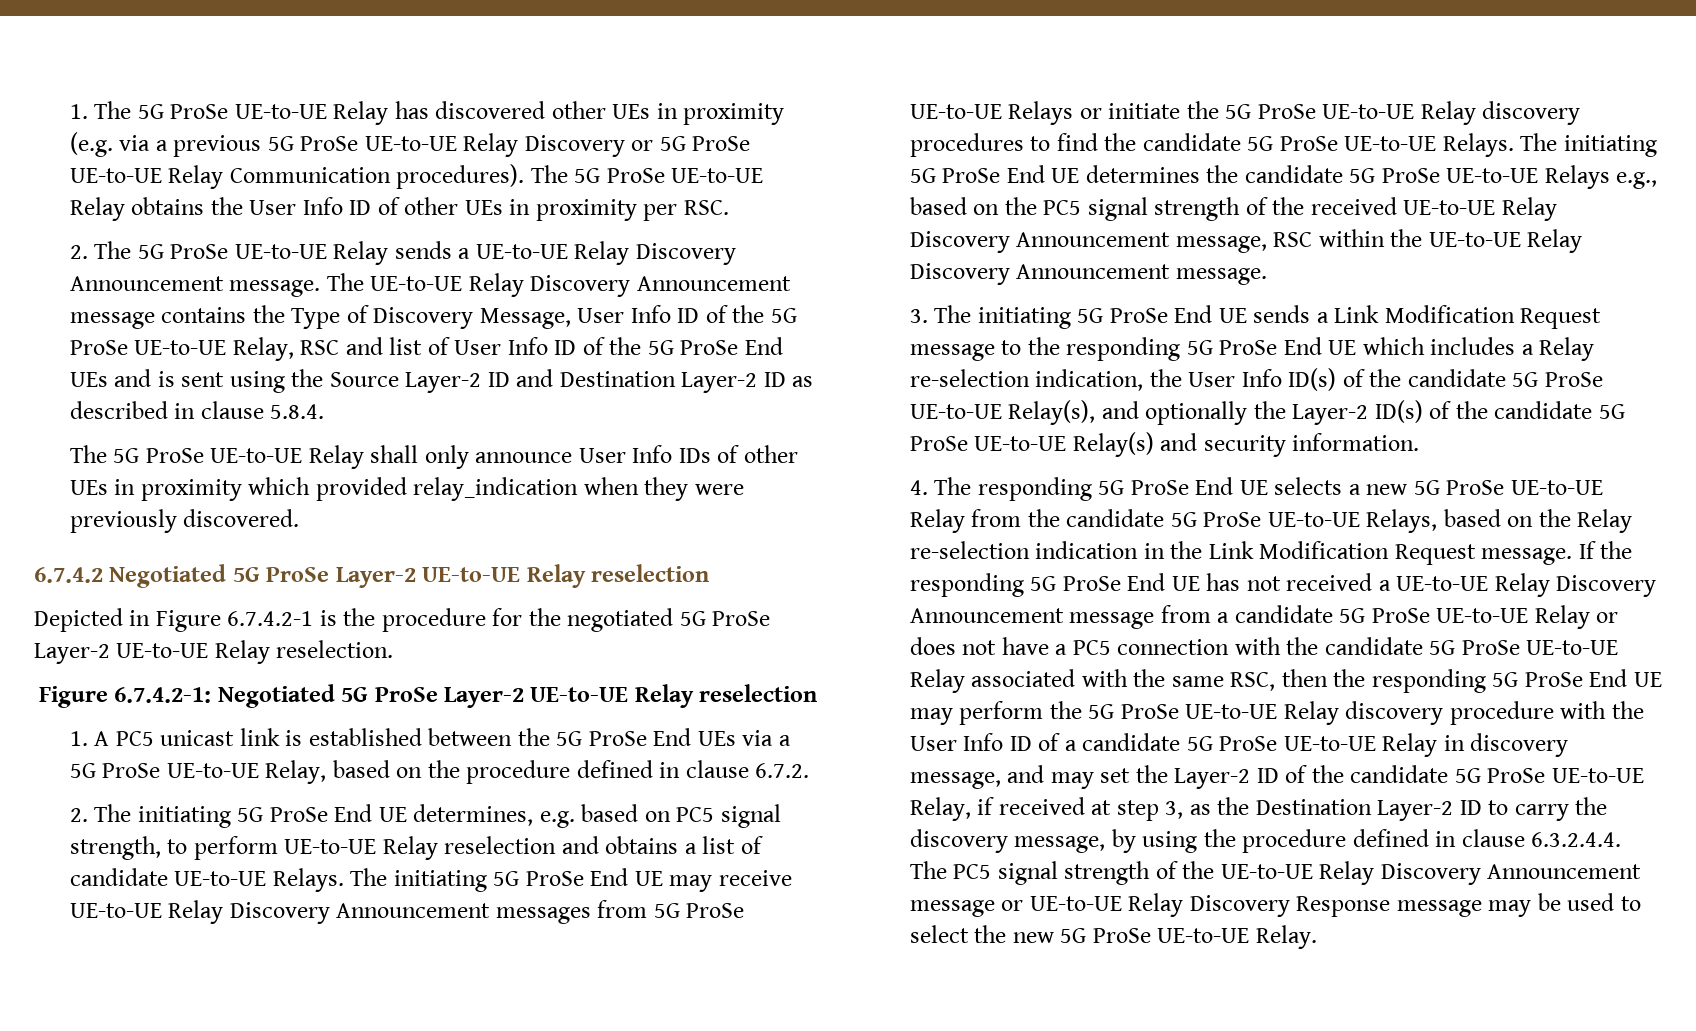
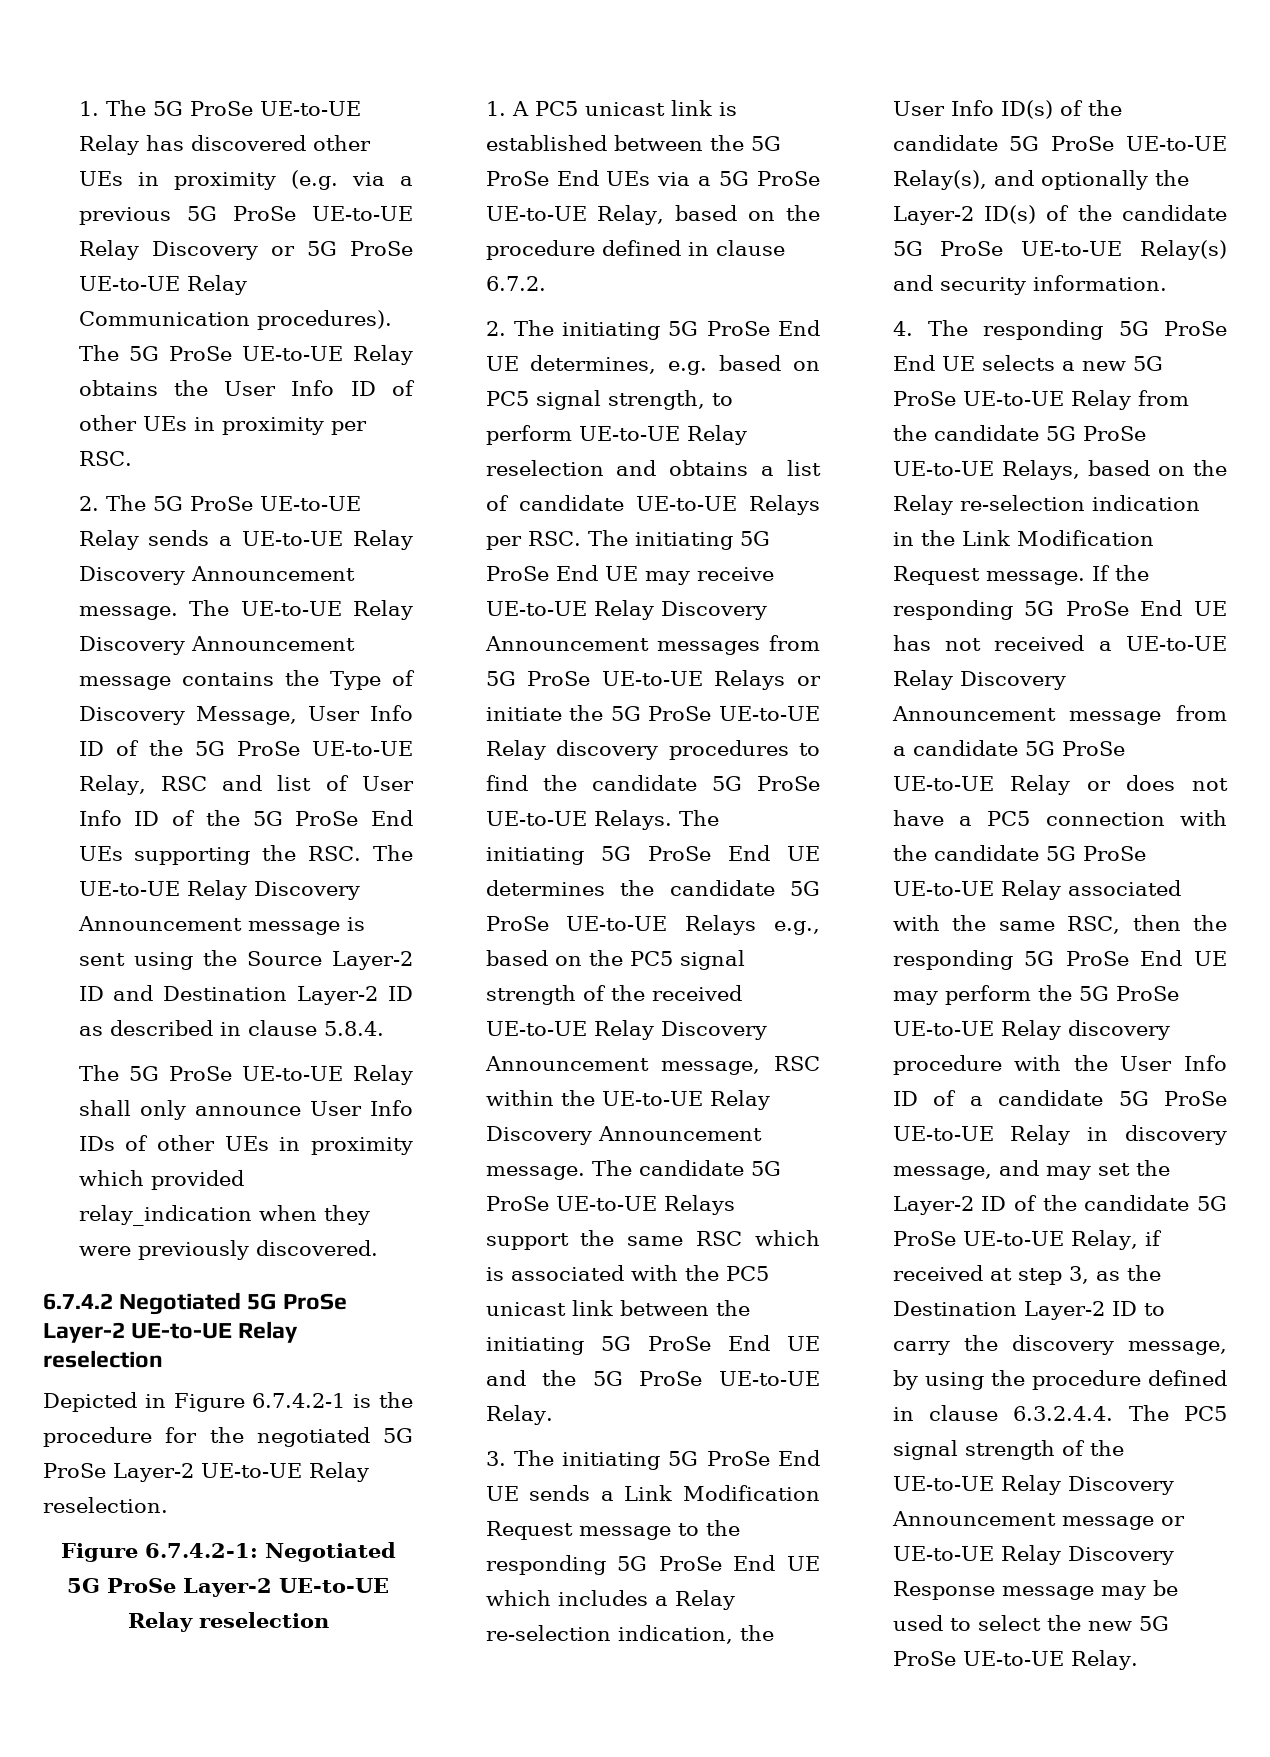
[114,369,152,387] and -> [134,845,413,865] [78,880,360,900] [77,916,340,935] supporting the RSC. The UE-to-UE Relay Discovery Announcement message
[272,868,344,892] Relays. -> [749,495,820,515] [485,531,581,550] Relays per RSC.
(1267, 276) none -> [591,1160,781,1176] [485,1195,735,1215] [485,1230,820,1250] [485,1265,769,1281] [485,1300,750,1316] [485,1335,820,1355] [485,1370,820,1386] [485,1405,553,1425] The candidate 5G ProSe UE-to-UE Relays support the same RSC which is associated with the PC5 unicast link between the initiating 5G ProSe End UE and the 5G ProSe UE-to-UE Relay.

